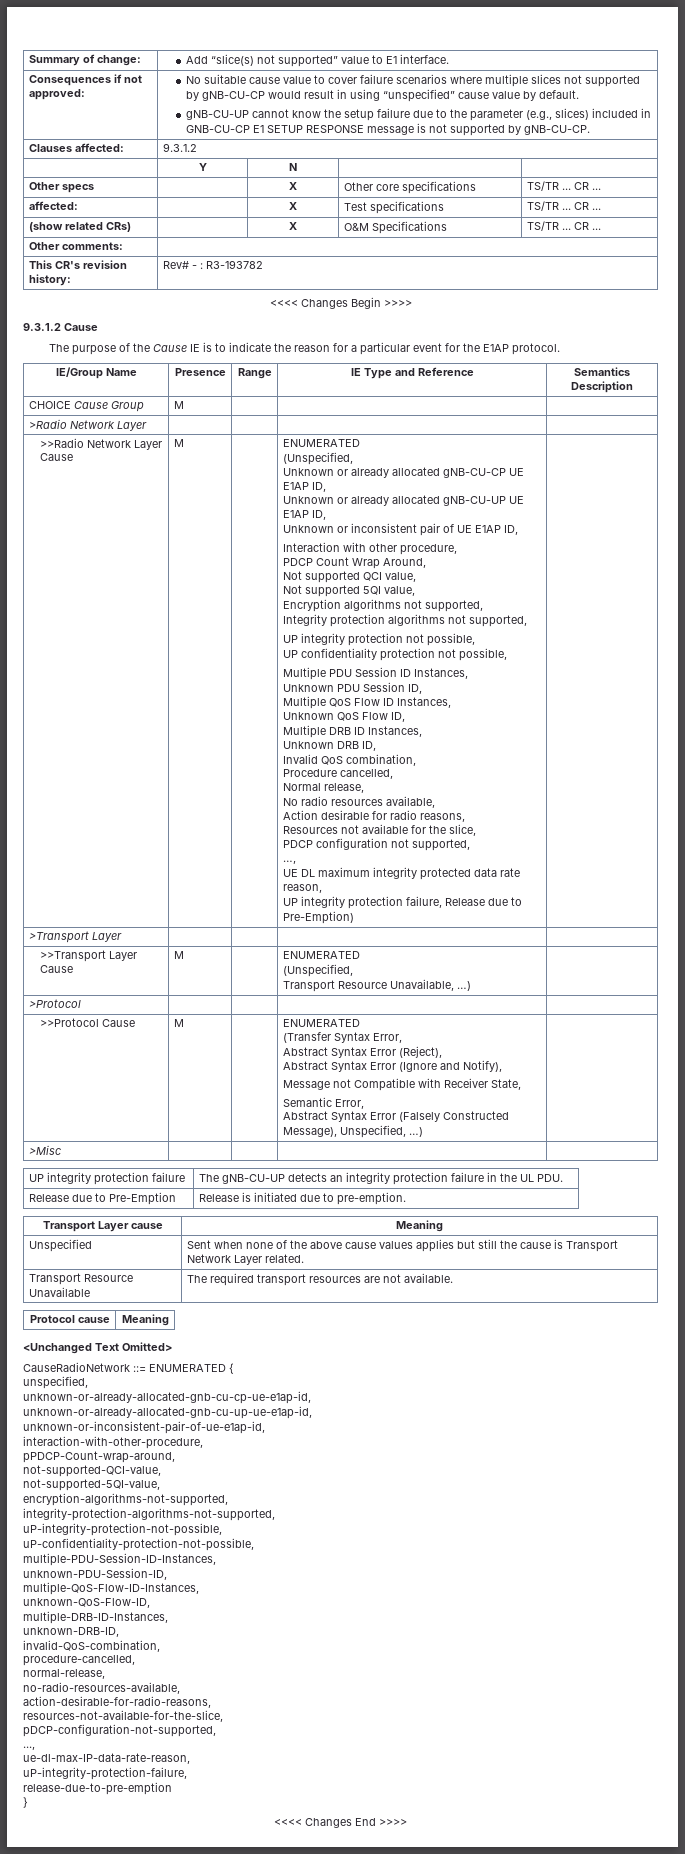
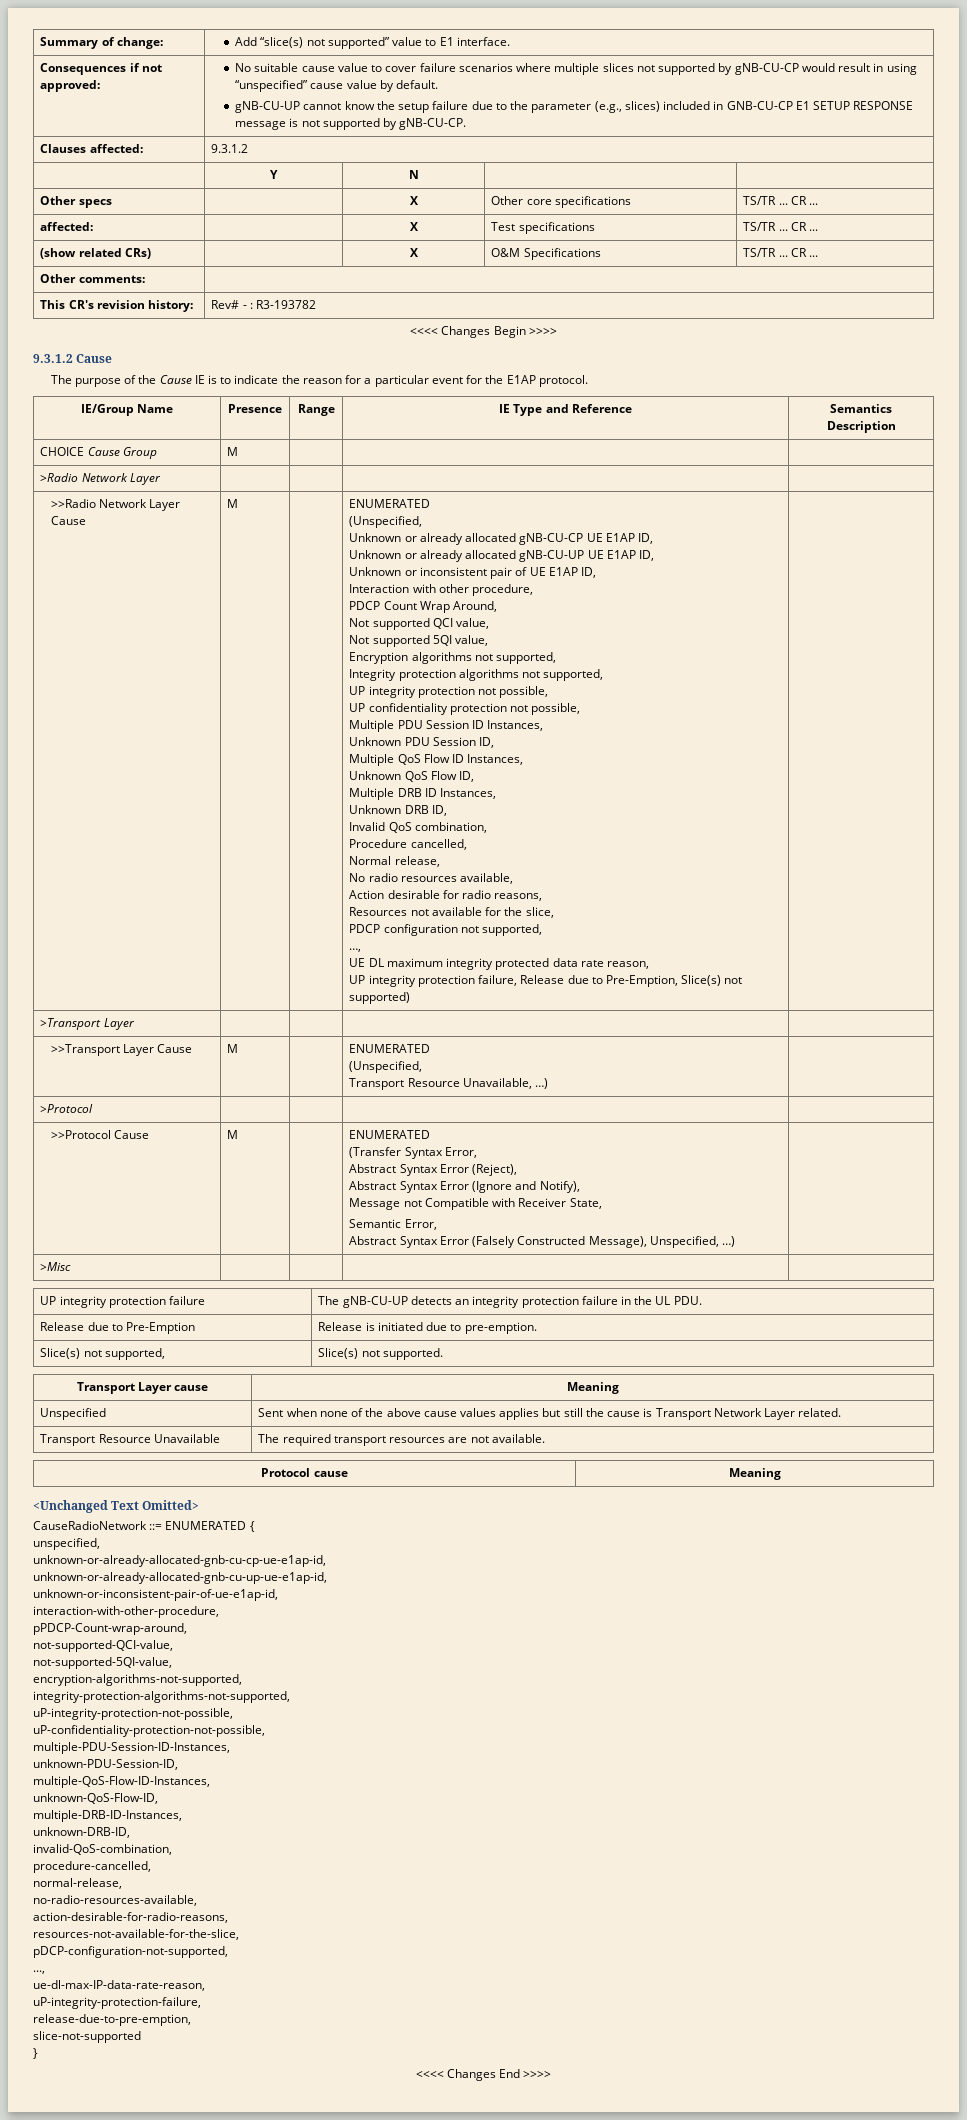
[282,911,354,924] Pre-Emption) -> [605,975,743,987] [349,992,411,1004] Pre-Emption, Slice(s) not supported)
(406, 1198) none -> [40,1348,165,1360] [318,1348,443,1360] // Slice(s) not supported, | Slice(s) not supported.
[23,1782,172,1795] release-due-to-pre-emption -> [33,2014,191,2026] [33,2031,141,2043] release-due-to-pre-emption, // slice-not-supported

